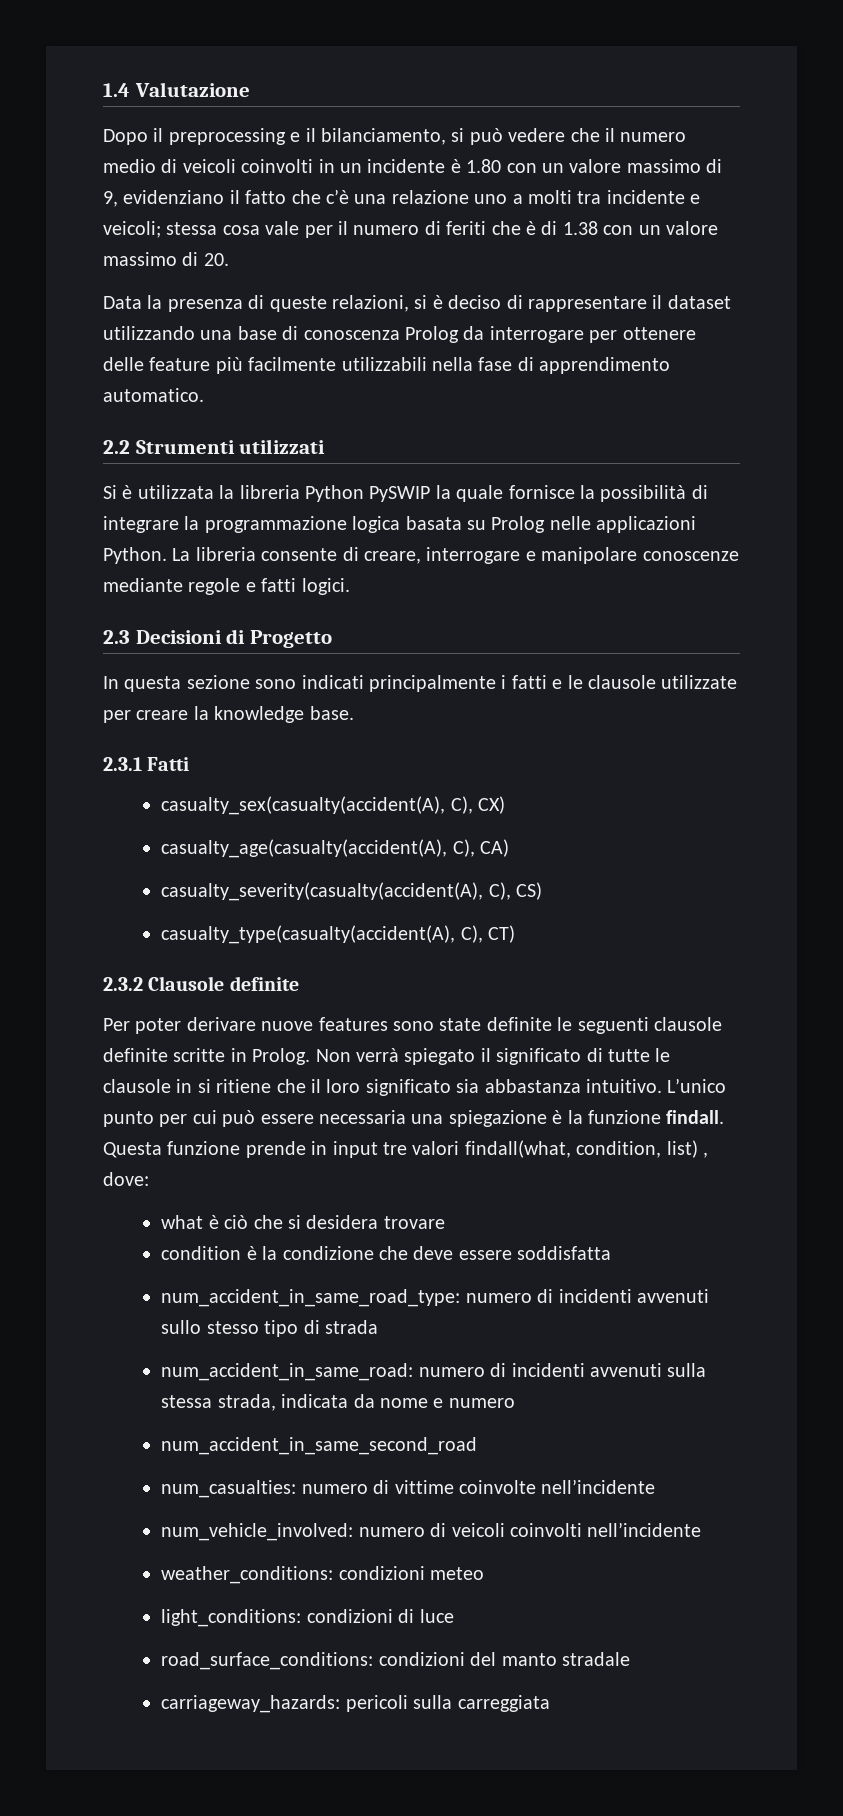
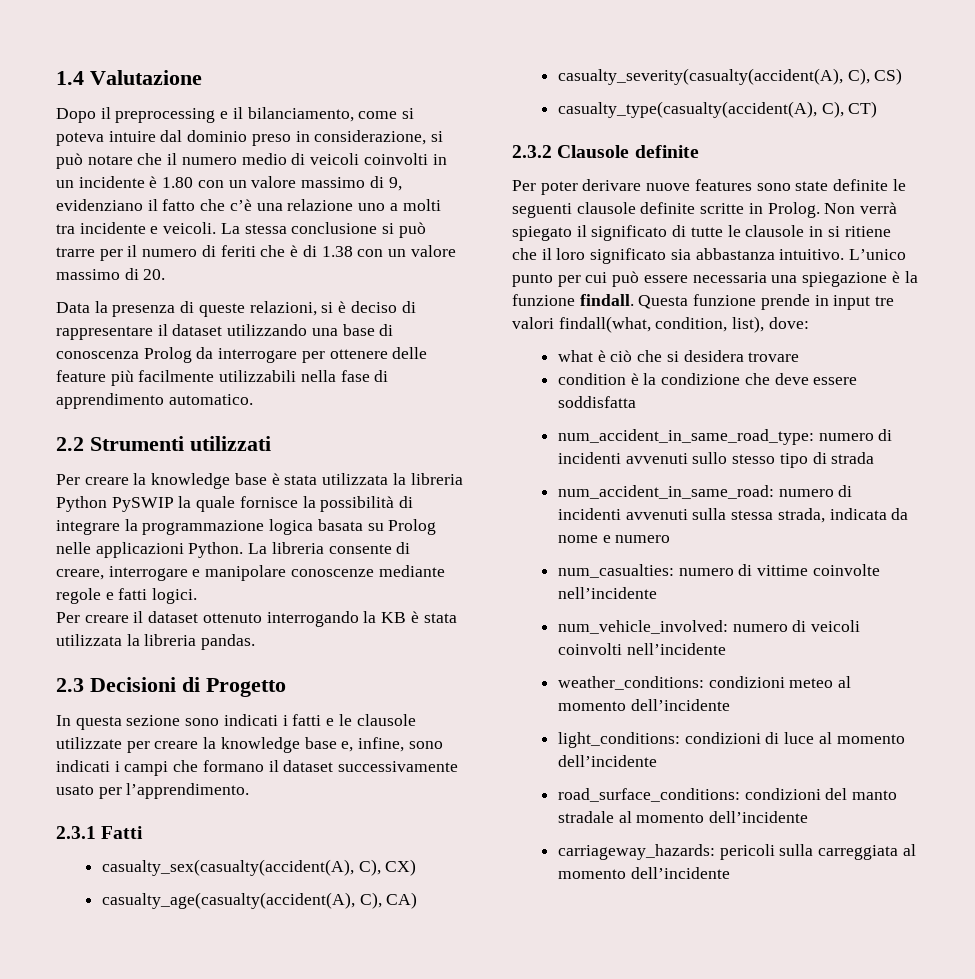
[451,128,566,145] si può vedere -> [358,108,415,119] [56,130,444,146] [56,153,133,169] come si poteva intuire dal dominio preso in considerazione, si può notare
[103,221,300,238] veicoli; stessa cosa vale -> [163,222,426,238] [56,247,95,257] veicoli. La stessa conclusione si può trarre
[103,485,133,499] Si è -> [56,473,318,489] Per creare la knowledge base è stata
(350, 586) none -> [56,611,457,627] [56,634,256,650] // Per creare il dataset ottenuto interrogando la KB è stata utilizzata la libreria pandas.
[369,675,496,692] principalmente -> (278, 720) none
[309,706,354,720] base. -> [304,737,443,752] [56,760,459,776] [56,783,250,799] base e, infine, sono indicati i campi che formano il dataset successivamente usato per l’apprendimento.
[666,1140,708,1158] list) , -> [732,316,765,333] list),
[161,1437,478,1455] // num_accident_in_same_second_road -> (671, 539) none
(485, 1573) none -> [838,676,852,688] [557,699,730,711] al momento dell’incidente
(454, 1616) none -> [818,732,905,744] [557,755,657,767] al momento dell’incidente
(631, 1659) none -> [618,811,809,823] al momento dell’incidente
(550, 1703) none -> [902,844,916,856] [557,867,730,879] al momento dell’incidente

